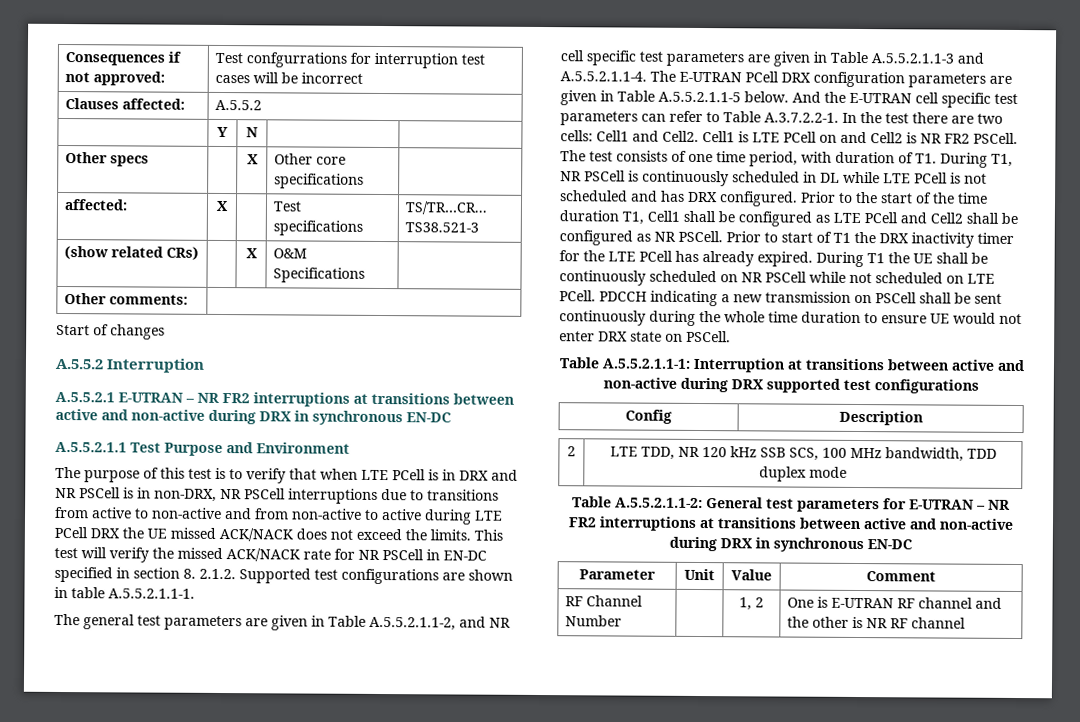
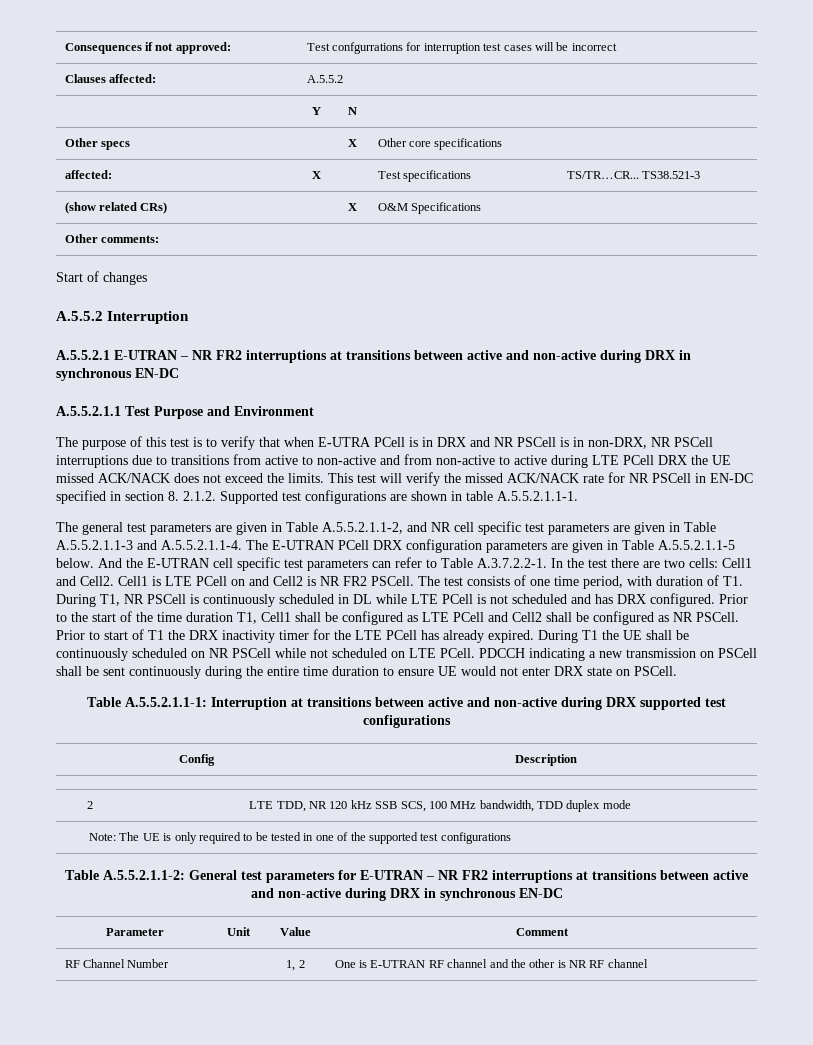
[361,469,389,481] LTE -> [318,437,371,447] E-UTRA
[724,311,765,323] whole -> [267,666,299,676] entire
(847, 472) none -> [89,832,511,844] // Note: The UE is only required to be tested in one of the supported test configurations

